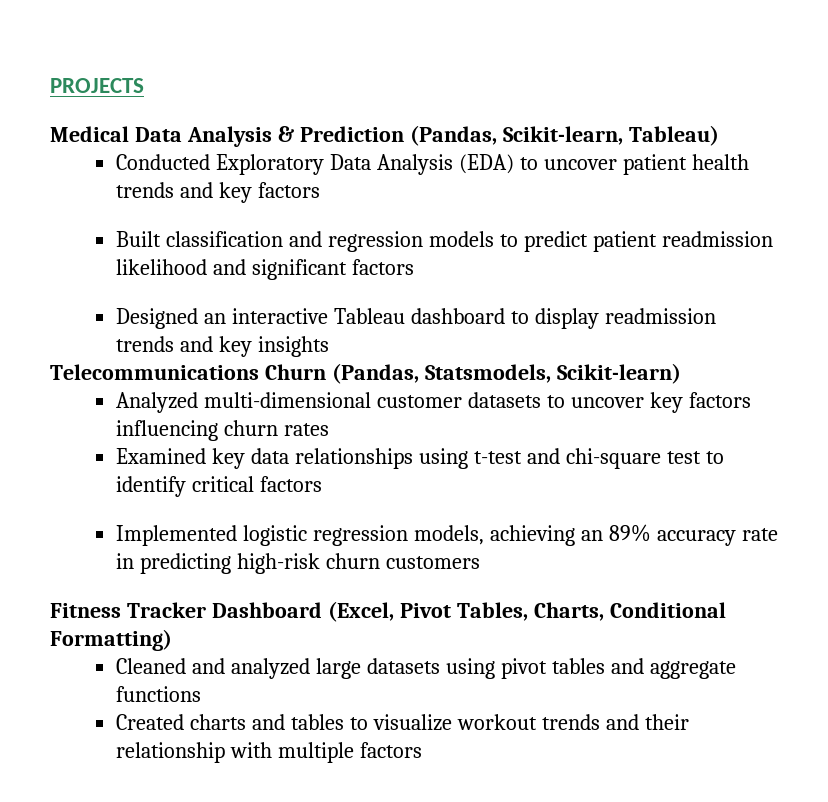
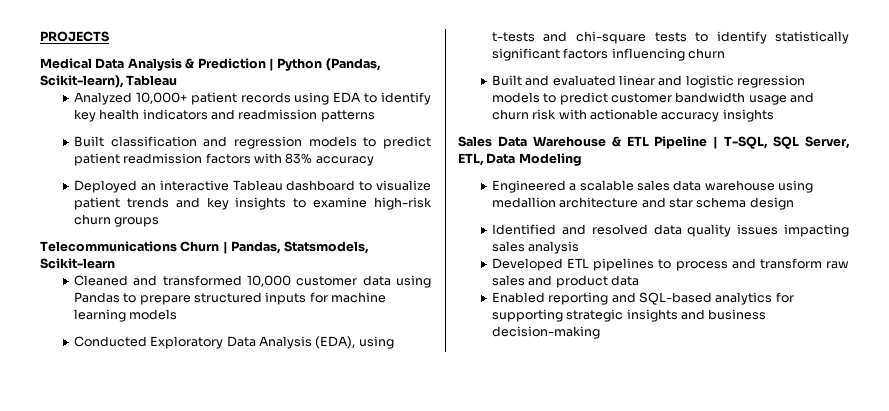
[409,125,719,146] [116,154,749,175] [116,182,320,203] (Pandas, Scikit-learn, Tableau) // Conducted Exploratory Data Analysis (EDA) to uncover patient health trends and key factors -> [268,58,381,71] [40,75,178,88] [73,92,432,105] [73,109,375,122] | Python (Pandas, Scikit-learn), Tableau // Analyzed 10,000+ patient records using EDA to identify key health indicators and readmission patterns
[116,259,414,280] [116,308,199,329] likelihood and significant factors // Designed -> [205,153,374,166] [73,180,137,193] factors with 83% accuracy // Deployed
[534,308,716,329] display readmission -> [376,180,431,191] [73,197,120,210] visualize patient
[50,363,681,384] [116,392,751,413] [116,420,330,441] [116,448,724,469] [116,476,323,497] [116,524,778,546] [116,553,480,574] [50,601,726,622] [50,629,172,651] [116,658,736,679] [116,686,202,702] [116,714,689,731] [116,742,422,763] // Telecommunications Churn (Pandas, Statsmodels, Scikit-learn) // Analyzed multi-dimensional customer datasets to uncover key factors influencing churn rates // Examined key data relationships using t-test and chi-square test to identify critical factors // Implemented logistic regression models, achieving an 89% accuracy rate in predicting high-risk churn customers // Fitness Tracker Dashboard (Excel, Pivot Tables, Charts, Conditional Formatting) // Cleaned and analyzed large datasets using pivot tables and aggregate functions // Created charts and tables to visualize workout trends and their relationship with multiple factors -> [293,197,432,210] [73,214,160,227] [40,241,369,254] [40,258,115,269] [73,275,432,288] [73,292,387,305] [73,309,178,322] [73,336,394,349] [491,31,849,44] [491,48,726,61] [491,75,806,88] [491,92,815,105] [491,109,774,122] [458,136,850,149] [458,153,582,166] [491,180,814,193] [491,197,794,210] [491,224,849,237] [491,241,580,254] [491,258,849,271] [491,275,640,288] [491,292,794,305] [491,309,767,322] [491,326,600,339] to examine high-risk churn groups // Telecommunications Churn | Pandas, Statsmodels, Scikit-learn // Cleaned and transformed 10,000 customer data using Pandas to prepare structured inputs for machine learning models // Conducted Exploratory Data Analysis (EDA), using t-tests and chi-square tests to identify statistically significant factors influencing churn // Built and evaluated linear and logistic regression models to predict customer bandwidth usage and churn risk with actionable accuracy insights // Sales Data Warehouse & ETL Pipeline | T-SQL, SQL Server, ETL, Data Modeling // Engineered a scalable sales data warehouse using medallion architecture and star schema design // Identified and resolved data quality issues impacting sales analysis // Developed ETL pipelines to process and transform raw sales and product data // Enabled reporting and SQL-based analytics for supporting strategic insights and business decision-making

